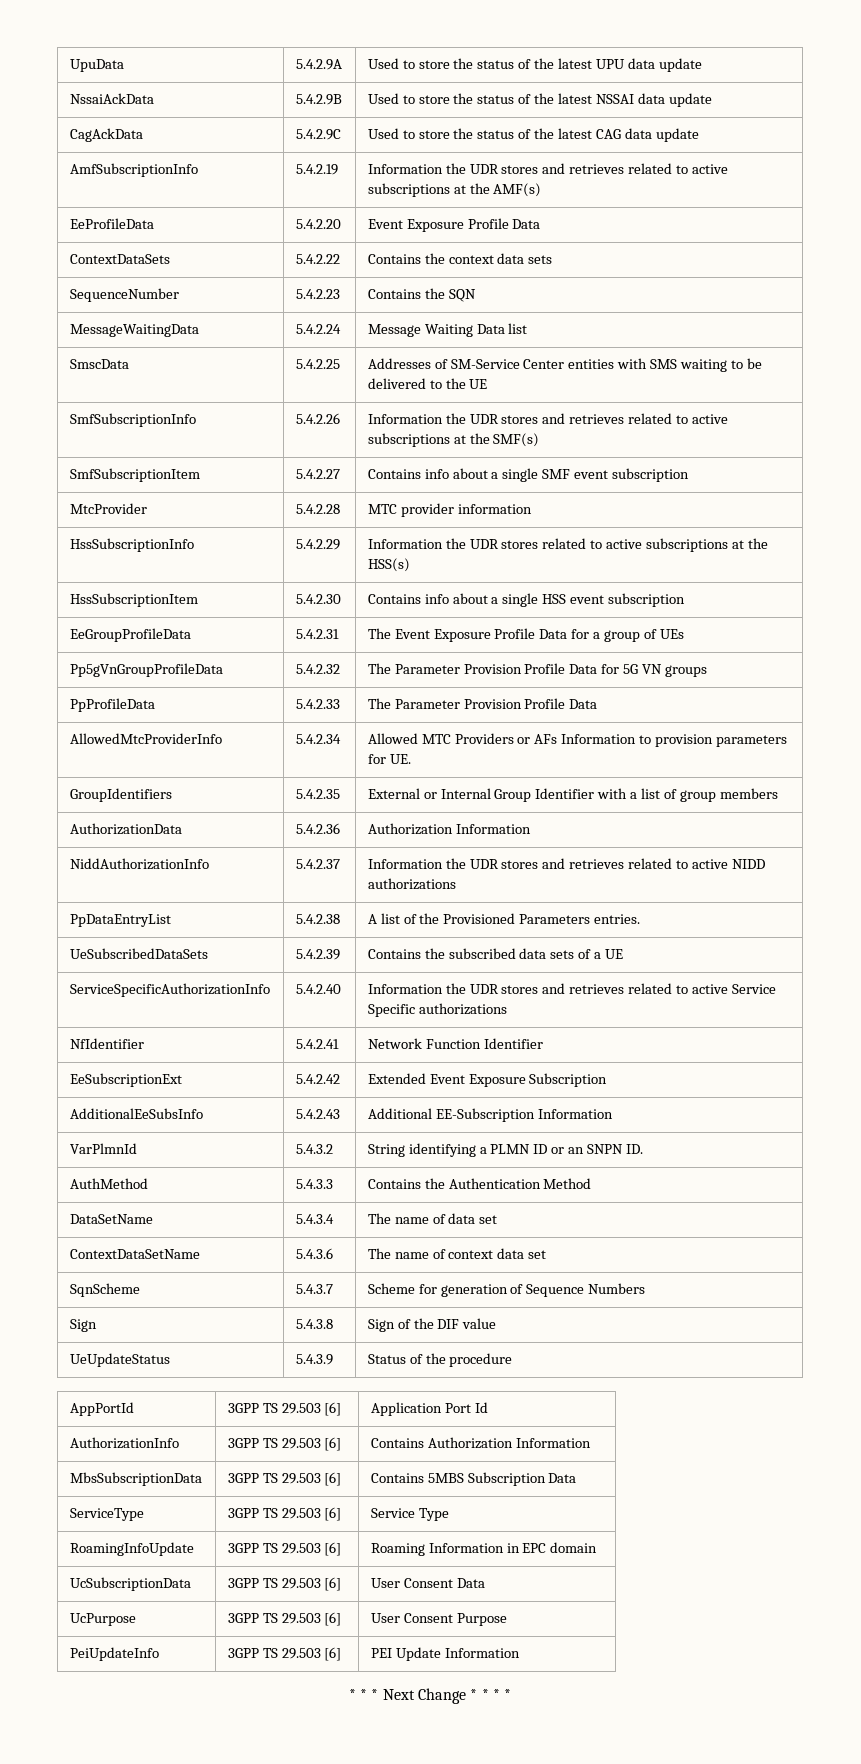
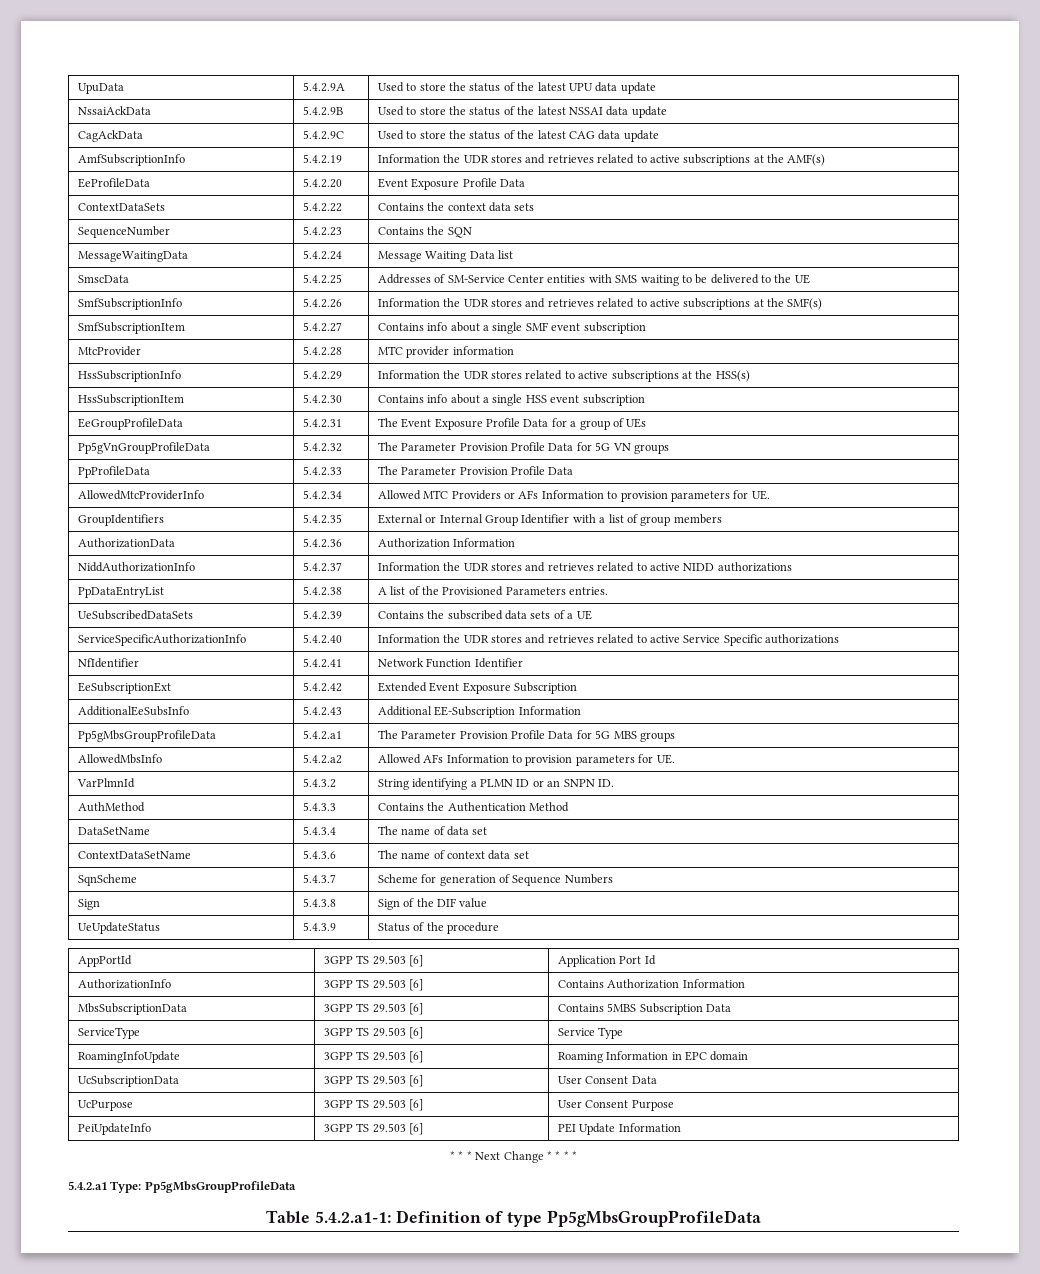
(613, 1114) none -> [77,730,216,742] [302,730,342,740] [377,730,675,742] [77,754,162,764] [302,754,342,764] [377,754,675,766] // Pp5gMbsGroupProfileData | 5.4.2.a1 | The Parameter Provision Profile Data for 5G MBS groups // AllowedMbsInfo | 5.4.2.a2 | Allowed AFs Information to provision parameters for UE.
(512, 1694) none -> [68,1181,296,1193] [266,1210,761,1227] // 5.4.2.a1 Type: Pp5gMbsGroupProfileData // Table 5.4.2.a1-1: Definition of type Pp5gMbsGroupProfileData

